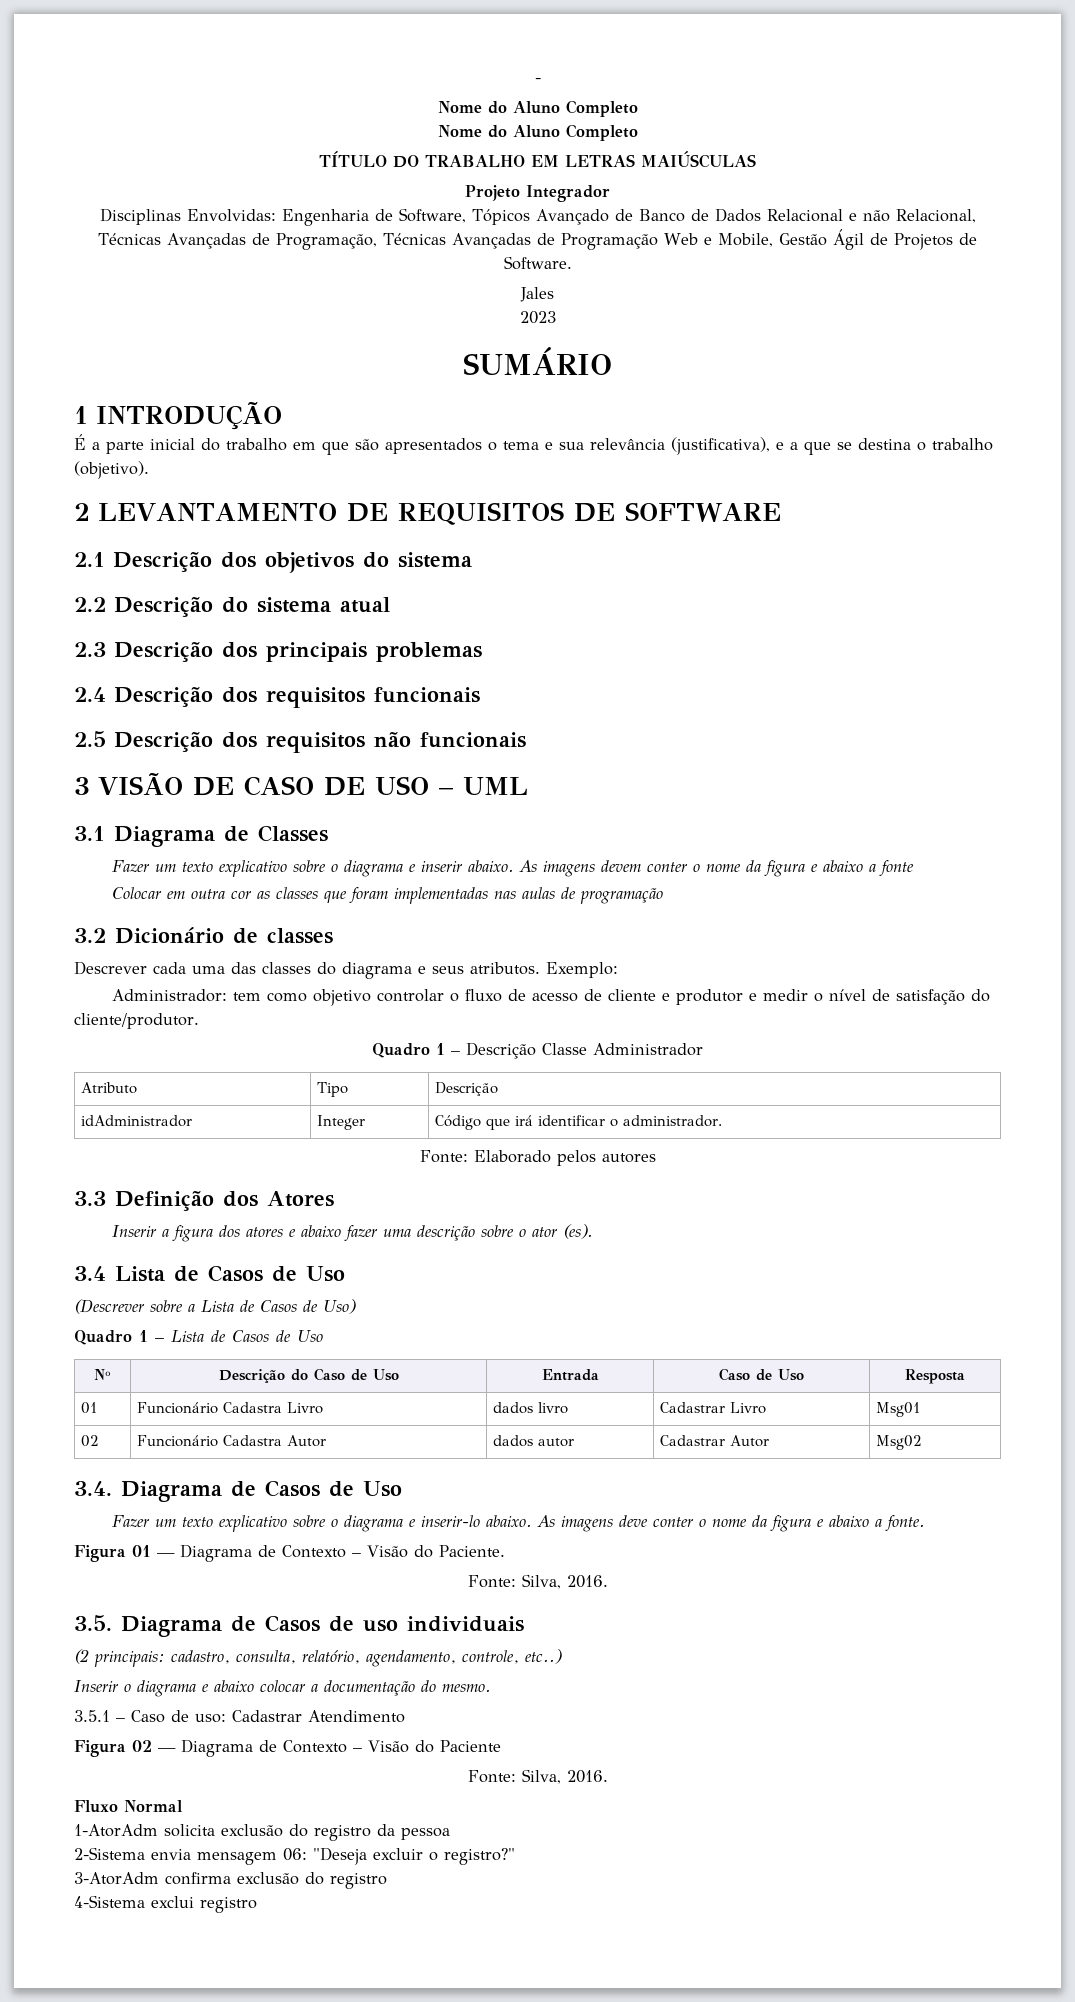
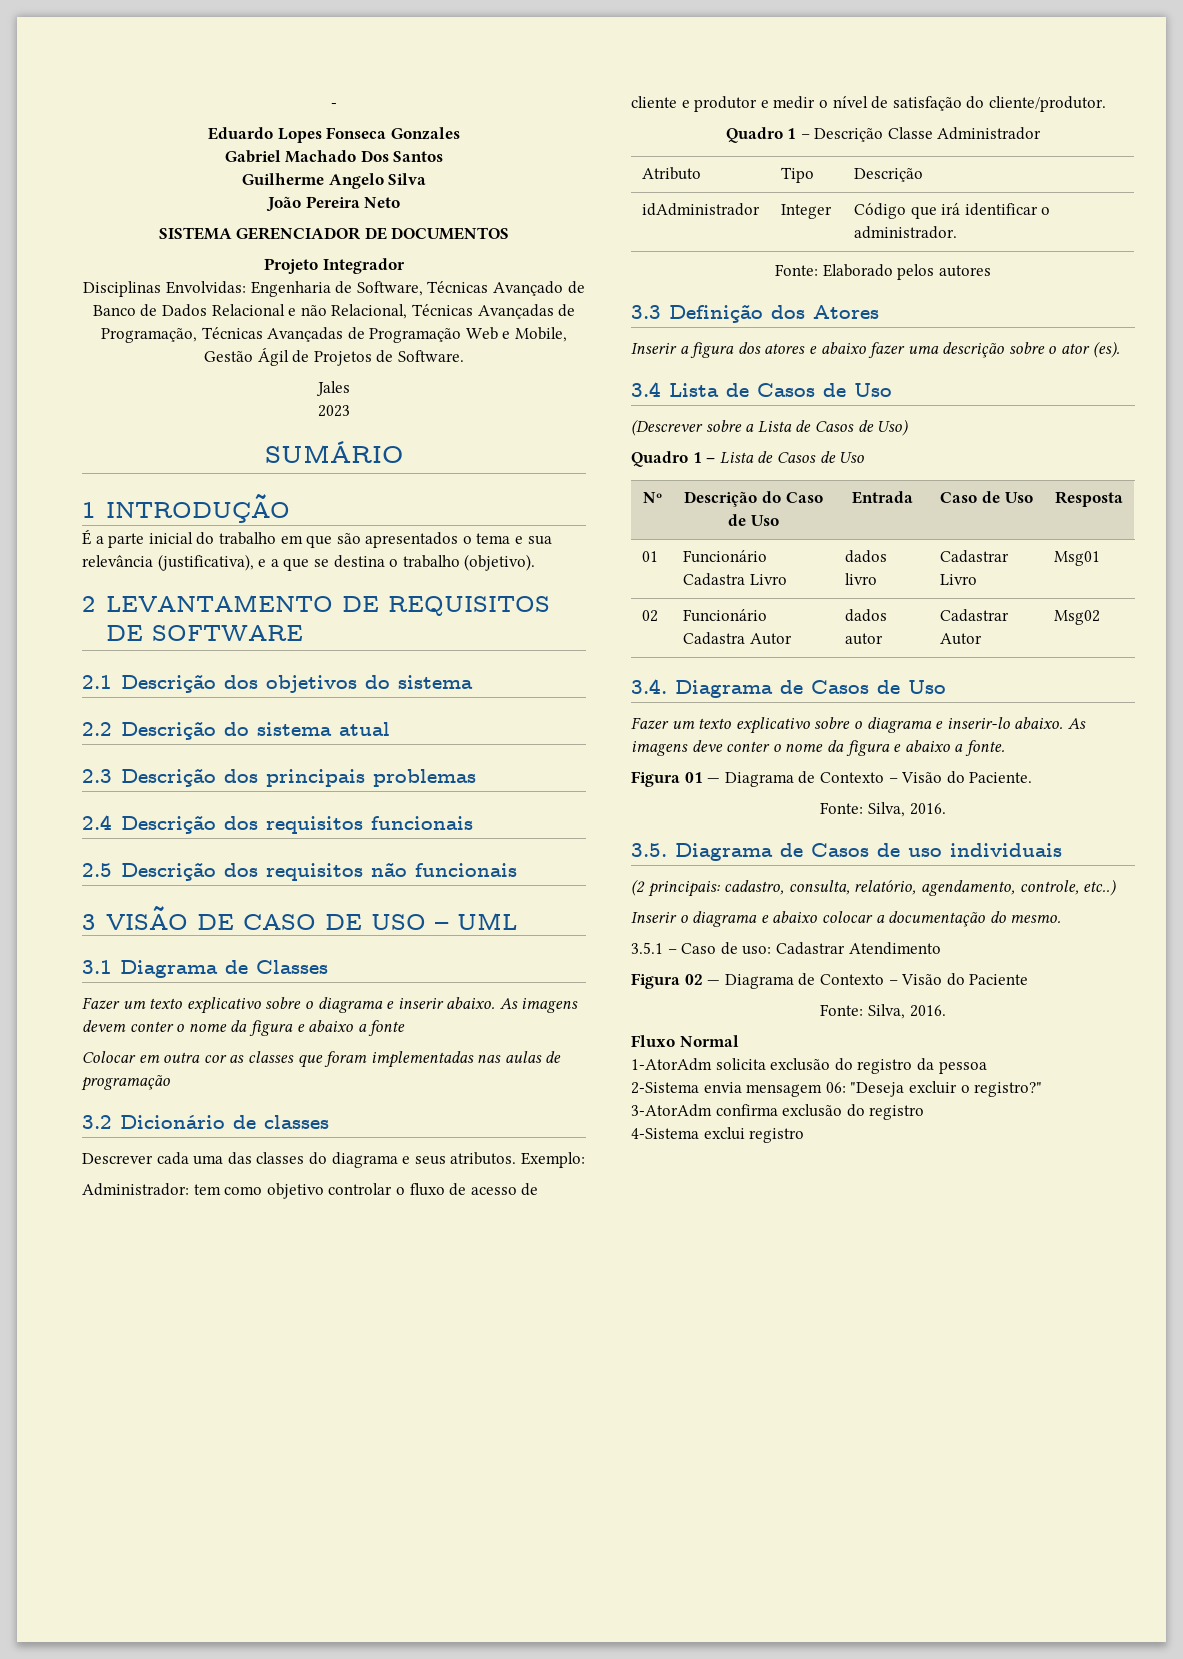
[437,100,638,117] [437,124,638,141] [319,151,756,168] Nome do Aluno Completo // Nome do Aluno Completo // TÍTULO DO TRABALHO EM LETRAS MAIÚSCULAS -> [208,127,460,143] [224,150,444,163] [241,173,427,189] [265,196,401,212] [158,227,510,240] Eduardo Lopes Fonseca Gonzales // Gabriel Machado Dos Santos // Guilherme Angelo Silva // João Pereira Neto // SISTEMA GERENCIADOR DE DOCUMENTOS
[471,209,530,225] Tópicos -> [427,281,489,293] Técnicas

